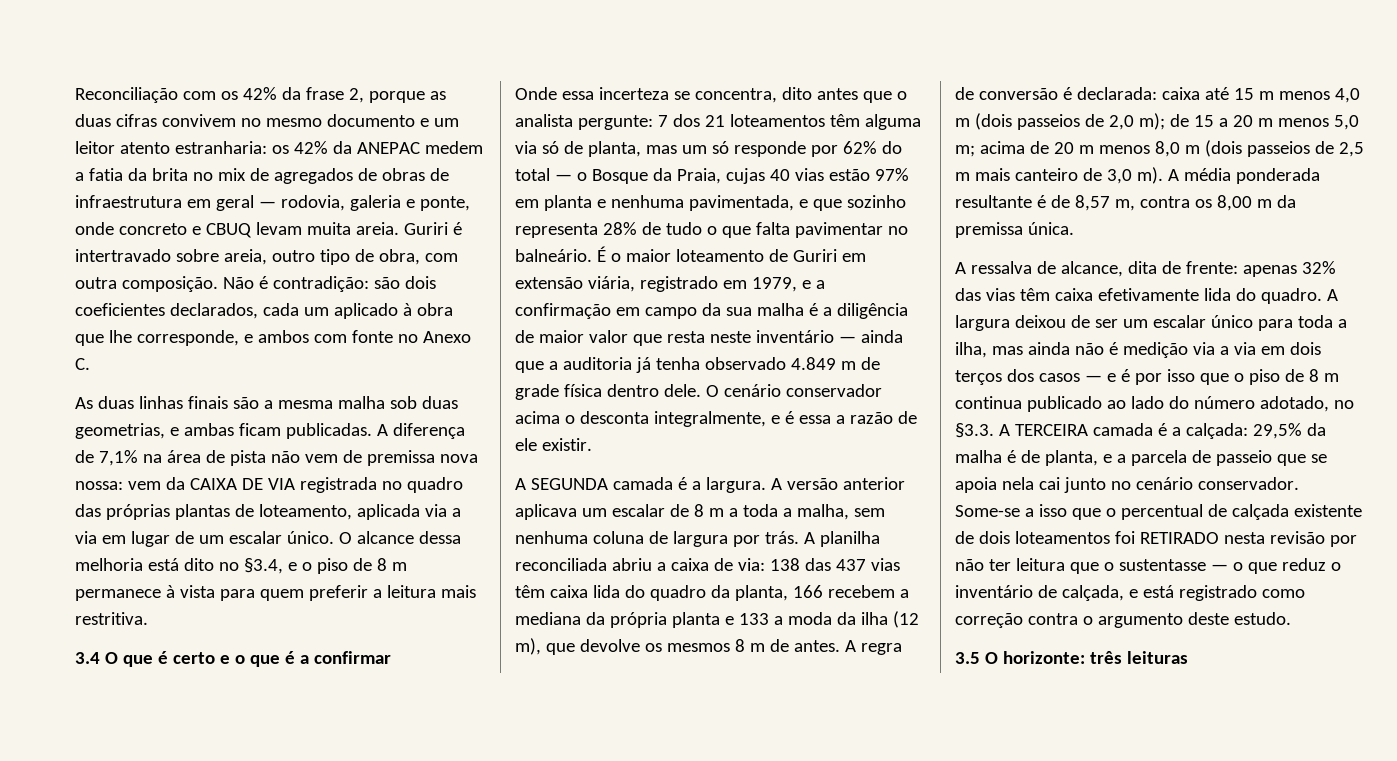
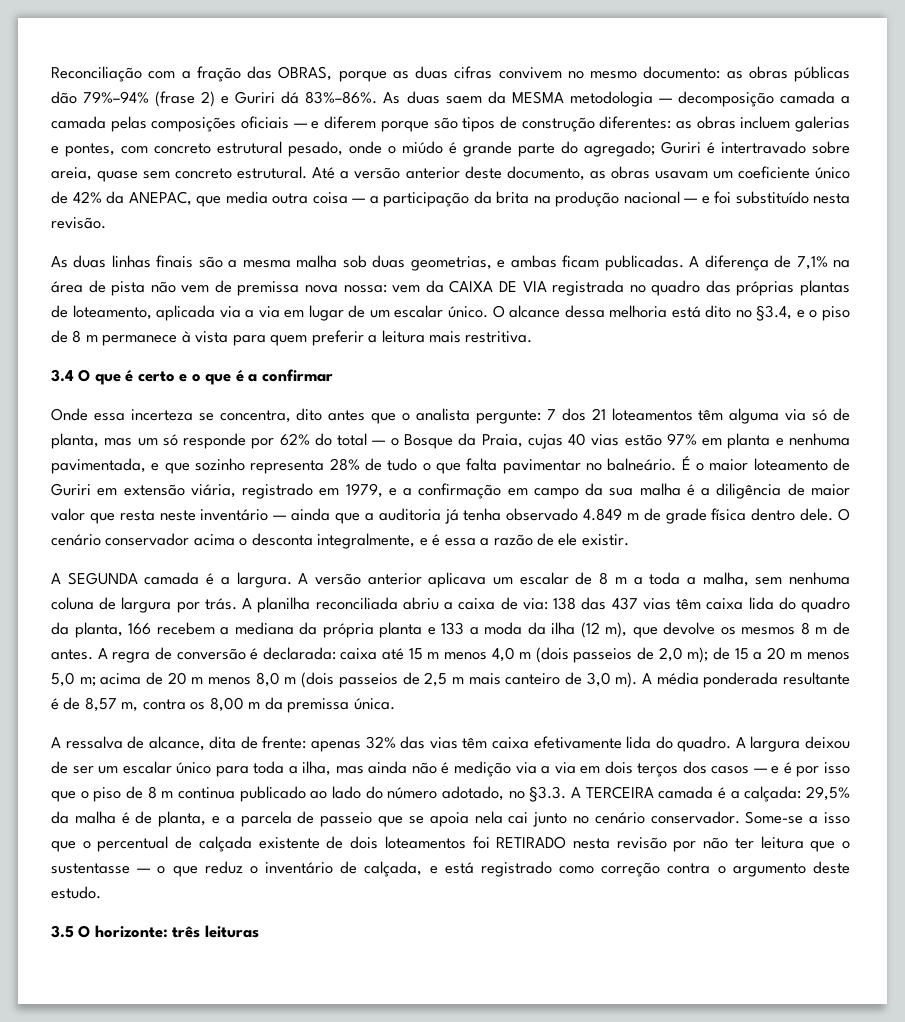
[220,87,364,103] os 42% da frase 2, -> [181,66,333,82] a fração das OBRAS,
[326,114,459,127] [75,141,483,154] [75,168,449,184] [75,195,470,211] [75,222,399,238] documento e um leitor atento estranharia: os 42% da ANEPAC medem a fatia da brita no mix de agregados de obras de infraestrutura em geral — rodovia, galeria e ponte, onde concreto e CBUQ levam muita areia. -> [643,66,850,82] [51,91,850,107] [51,116,850,132] [51,141,655,157] documento: as obras públicas dão 79%–94% (frase 2) e Guriri dá 83%–86%. As duas saem da MESMA metodologia — decomposição camada a camada pelas composições oficiais — e diferem porque são tipos de construção diferentes: as obras incluem galerias e pontes, com concreto estrutural pesado, onde o miúdo é grande parte do agregado;
[271,249,458,265] [75,276,436,292] [75,303,453,319] [75,330,471,346] [75,358,90,370] outro tipo de obra, com outra composição. Não é contradição: são dois coeficientes declarados, cada um aplicado à obra que lhe corresponde, e ambos com fonte no Anexo C. -> [97,166,850,182] [51,191,850,207] [51,217,106,229] quase sem concreto estrutural. Até a versão anterior deste documento, as obras usavam um coeficiente único de 42% da ANEPAC, que media outra coisa — a participação da brita na produção nacional — e foi substituído nesta revisão.

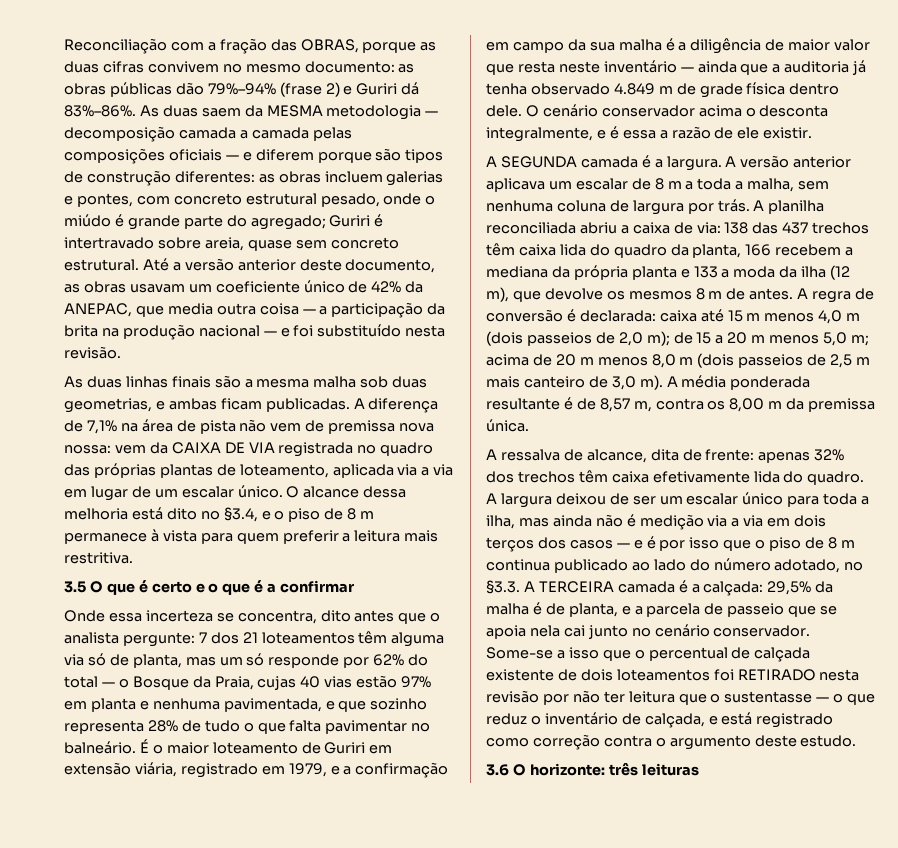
[51,369,74,382] 3.4 -> [64,581,86,593] 3.5
[642,598,671,610] vias -> [812,222,870,234] trechos
[400,736,458,749] das vias -> [486,471,575,483] dos trechos
[51,925,74,938] 3.5 -> [486,764,509,776] 3.6

